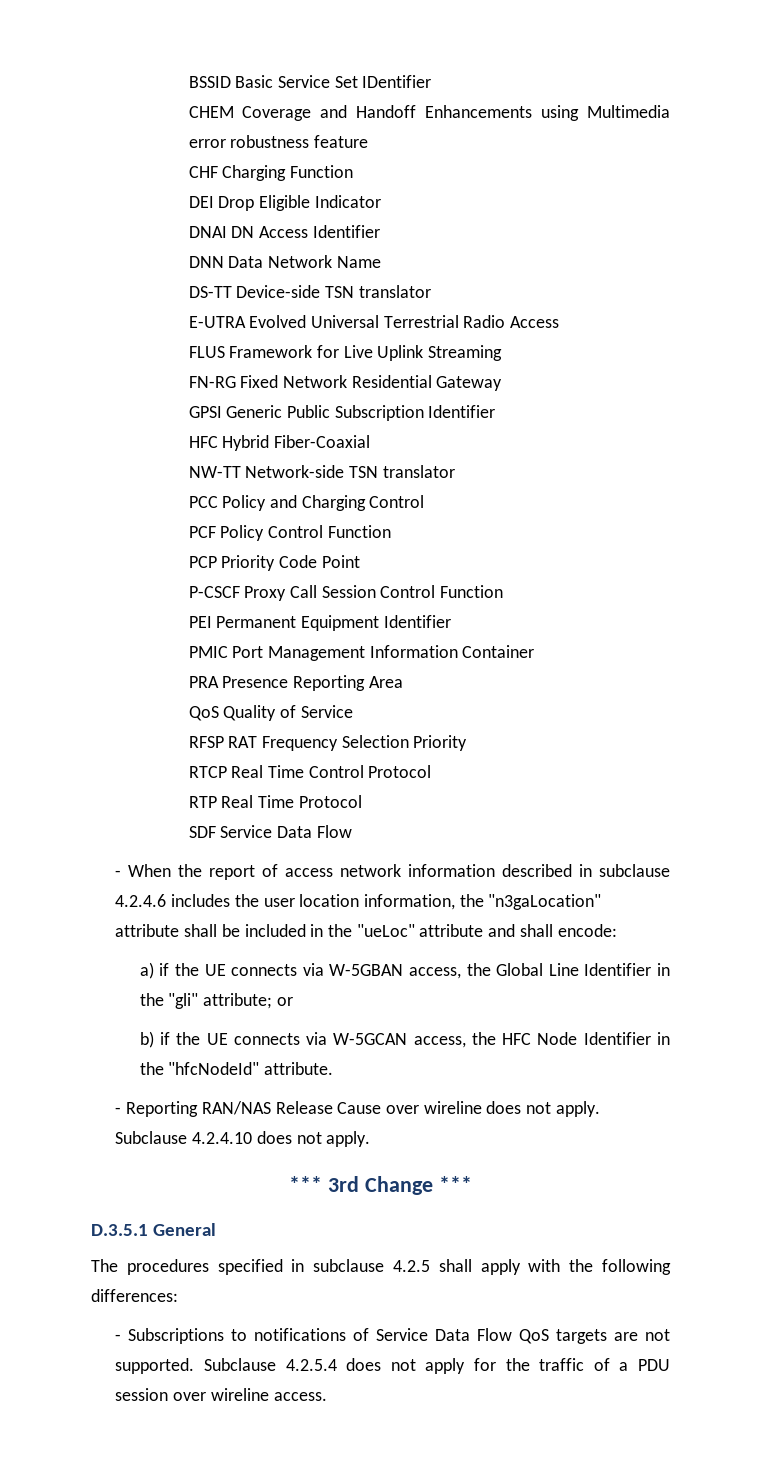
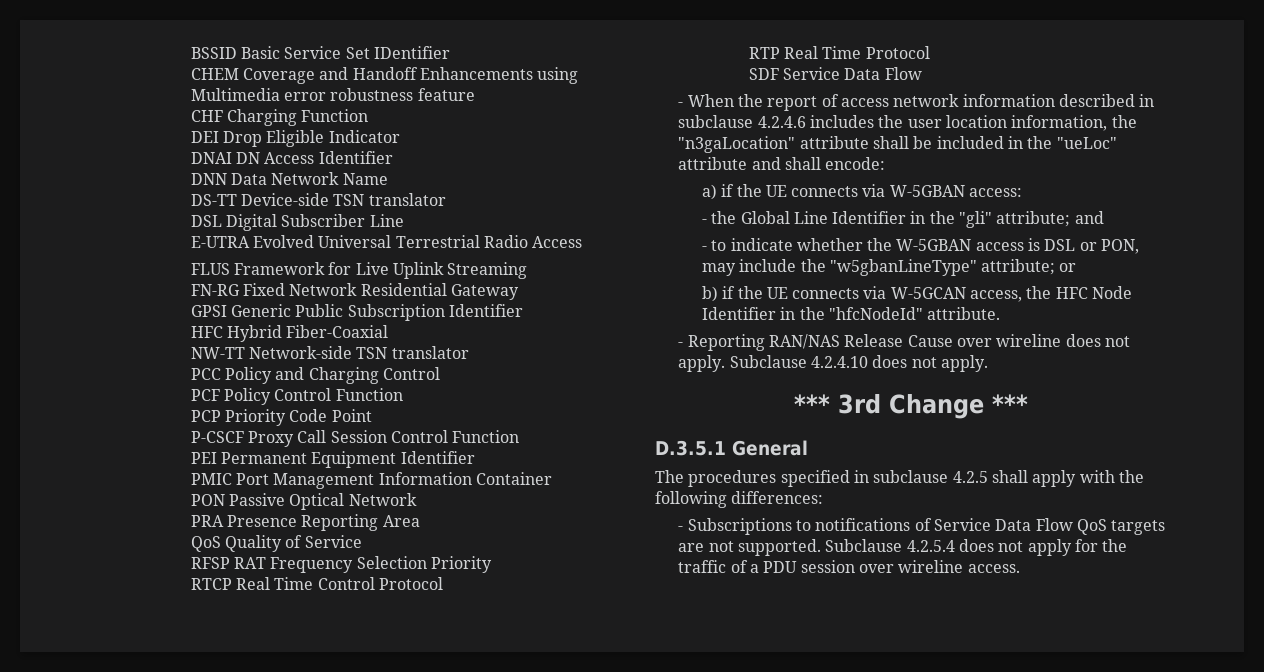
(431, 291) none -> [190,214,404,231] // DSL Digital Subscriber Line
(535, 651) none -> [190,493,417,510] // PON Passive Optical Network
[408,967,461,979] access, -> [969,188,1023,197] [701,219,707,224] access: // -
(273, 1001) none -> [1074,211,1104,224] [701,238,1140,254] [701,259,1056,276] and // - to indicate whether the W-5GBAN access is DSL or PON, may include the "w5gbanLineType" attribute;

